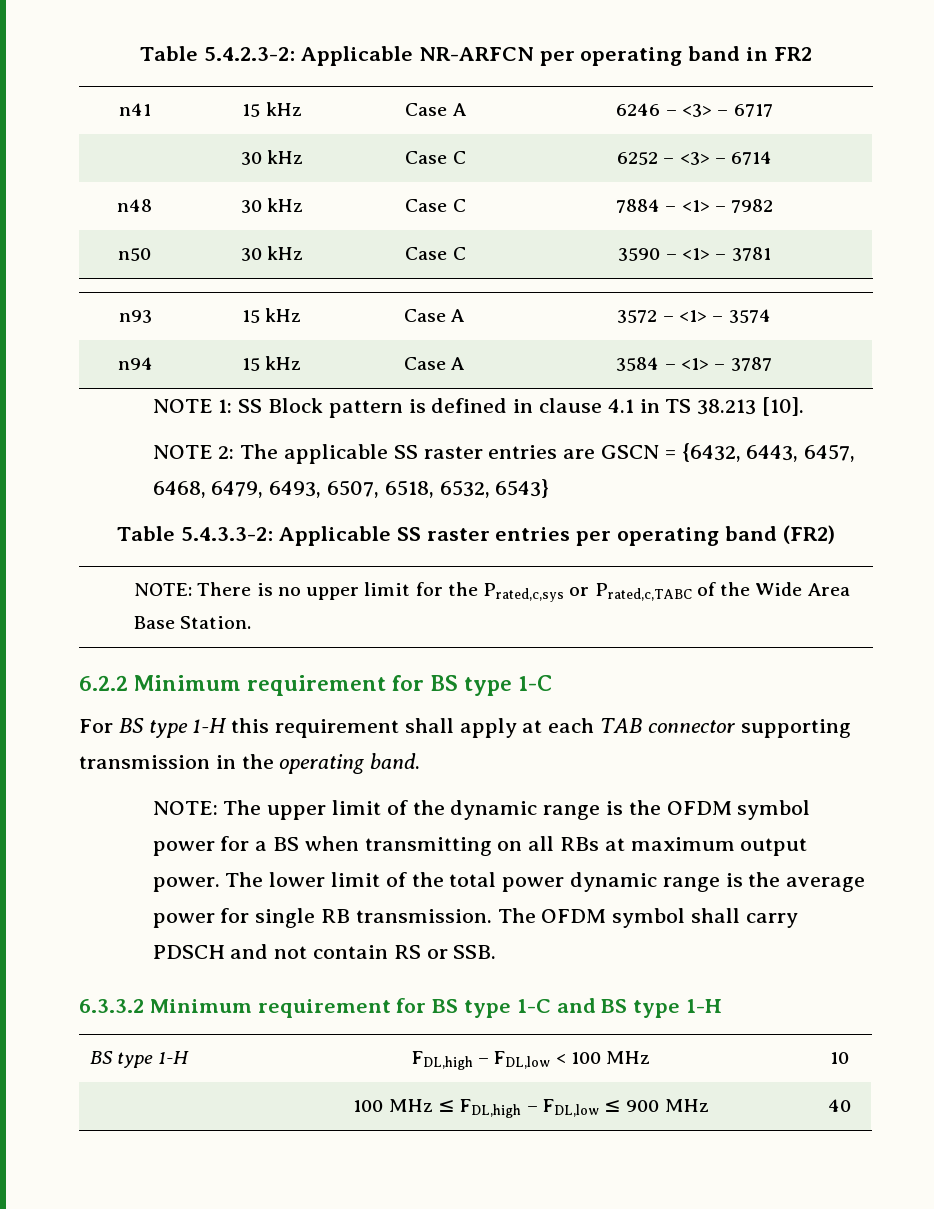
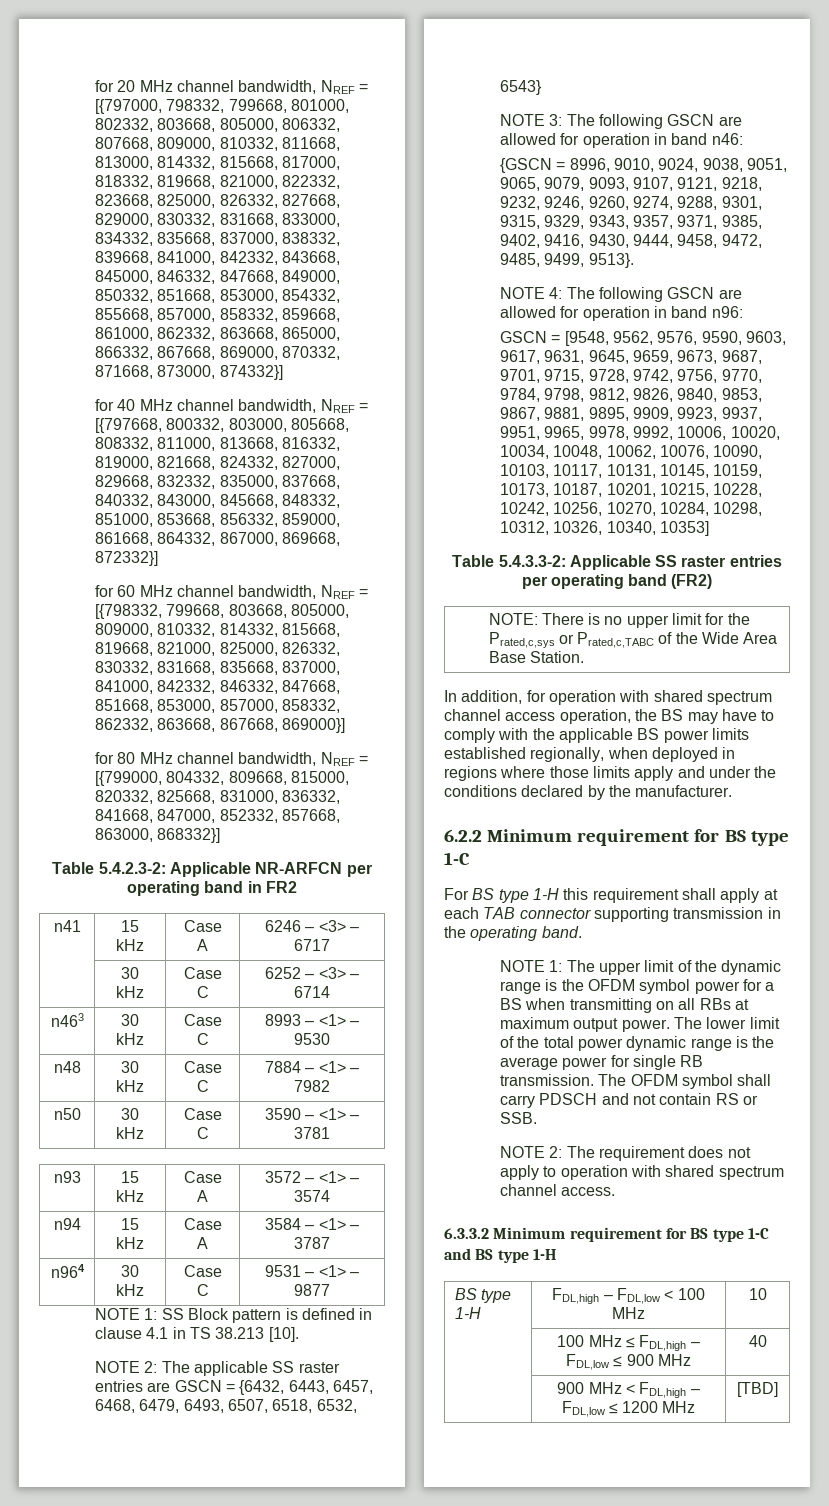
(140, 53) none -> [95,80,368,94] [95,99,350,114] [95,118,341,132] [95,137,341,151] [95,156,341,170] [95,175,341,189] [95,194,341,208] [95,213,341,227] [95,232,341,246] [95,251,341,265] [95,270,341,284] [95,289,341,303] [95,308,341,322] [95,327,341,341] [95,346,341,360] [95,365,283,380] [95,399,368,413] [95,418,350,433] [95,437,341,451] [95,456,341,470] [95,475,341,489] [95,494,341,508] [95,513,341,527] [95,532,341,546] [95,551,159,566] [95,585,368,599] [95,604,350,619] [95,623,341,637] [95,642,341,656] [95,661,341,675] [95,680,341,694] [95,699,341,713] [95,718,346,733] [95,752,368,766] [95,771,350,786] [95,790,341,804] [95,809,341,823] [95,828,221,843] for 20 MHz channel bandwidth, NREF = [{797000, 798332, 799668, 801000, 802332, 803668, 805000, 806332, 807668, 809000, 810332, 811668, 813000, 814332, 815668, 817000, 818332, 819668, 821000, 822332, 823668, 825000, 826332, 827668, 829000, 830332, 831668, 833000, 834332, 835668, 837000, 838332, 839668, 841000, 842332, 843668, 845000, 846332, 847668, 849000, 850332, 851668, 853000, 854332, 855668, 857000, 858332, 859668, 861000, 862332, 863668, 865000, 866332, 867668, 869000, 870332, 871668, 873000, 874332}] // for 40 MHz channel bandwidth, NREF = [{797668, 800332, 803000, 805668, 808332, 811000, 813668, 816332, 819000, 821668, 824332, 827000, 829668, 832332, 835000, 837668, 840332, 843000, 845668, 848332, 851000, 853668, 856332, 859000, 861668, 864332, 867000, 869668, 872332}] // for 60 MHz channel bandwidth, NREF = [{798332, 799668, 803668, 805000, 809000, 810332, 814332, 815668, 819668, 821000, 825000, 826332, 830332, 831668, 835668, 837000, 841000, 842332, 846332, 847668, 851668, 853000, 857000, 858332, 862332, 863668, 867668, 869000}] // for 80 MHz channel bandwidth, NREF = [{799000, 804332, 809668, 815000, 820332, 825668, 831000, 836332, 841668, 847000, 852332, 857668, 863000, 868332}] //
(773, 158) none -> [50,1013,84,1027] [121,1014,139,1026] [116,1033,144,1045] [183,1014,222,1026] [196,1033,209,1045] [265,1014,359,1026] [294,1033,330,1045] // n463 | 30 kHz | Case C | 8993 – <1> – 9530
(772, 364) none -> [50,1264,85,1278] [121,1265,139,1277] [116,1284,144,1296] [183,1265,222,1277] [196,1284,209,1296] [265,1265,359,1277] [294,1284,330,1296] // n964 | 30 kHz | Case C | 9531 – <1> – 9877
(550, 488) none -> [500,114,742,129] [500,133,743,148] [500,158,787,173] [500,177,762,191] [500,196,762,210] [500,215,762,229] [500,234,762,248] [500,253,634,268] [500,287,742,302] [500,306,743,321] [500,331,786,346] [500,350,762,364] [500,369,762,383] [500,388,762,402] [500,407,762,421] [500,426,780,440] [500,445,763,459] [500,464,763,478] [500,483,763,497] [500,502,763,516] [500,521,710,536] // NOTE 3: The following GSCN are allowed for operation in band n46: // {GSCN = 8996, 9010, 9024, 9038, 9051, 9065, 9079, 9093, 9107, 9121, 9218, 9232, 9246, 9260, 9274, 9288, 9301, 9315, 9329, 9343, 9357, 9371, 9385, 9402, 9416, 9430, 9444, 9458, 9472, 9485, 9499, 9513}. // NOTE 4: The following GSCN are allowed for operation in band n96: // GSCN = [9548, 9562, 9576, 9590, 9603, 9617, 9631, 9645, 9659, 9673, 9687, 9701, 9715, 9728, 9742, 9756, 9770, 9784, 9798, 9812, 9826, 9840, 9853, 9867, 9881, 9895, 9909, 9923, 9937, 9951, 9965, 9978, 9992, 10006, 10020, 10034, 10048, 10062, 10076, 10090, 10103, 10117, 10131, 10145, 10159, 10173, 10187, 10201, 10215, 10228, 10242, 10256, 10270, 10284, 10298, 10312, 10326, 10340, 10353]
(252, 622) none -> [444,690,772,705] [444,709,775,724] [444,728,749,743] [444,747,736,762] [444,766,777,781] [444,785,733,800] // In addition, for operation with shared spectrum channel access operation, the BS may have to comply with the applicable BS power limits established regionally, when deployed in regions where those limits apply and under the conditions declared by the manufacturer.
[152,801,218,815] NOTE: -> [500,960,563,972] NOTE 1:
(497, 952) none -> [500,1146,751,1161] [500,1165,784,1180] [500,1184,616,1196] // NOTE 2: The requirement does not apply to operation with shared spectrum channel access.
(851, 1105) none -> [557,1382,700,1398] [561,1401,696,1417] [737,1382,778,1397] // | 900 MHz < FDL,high – FDL,low ≤ 1200 MHz | [TBD]

